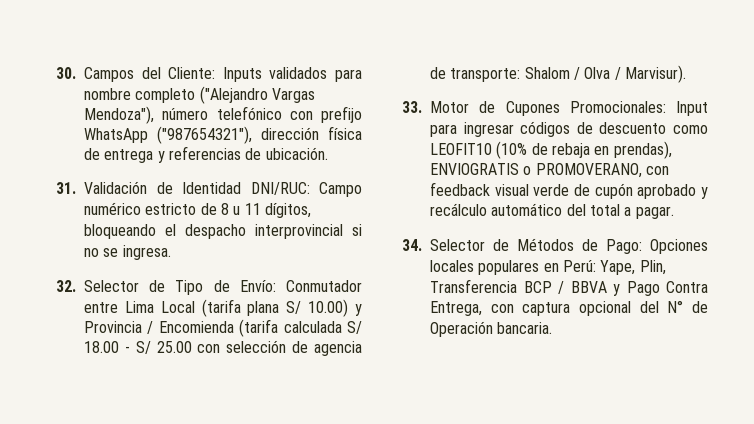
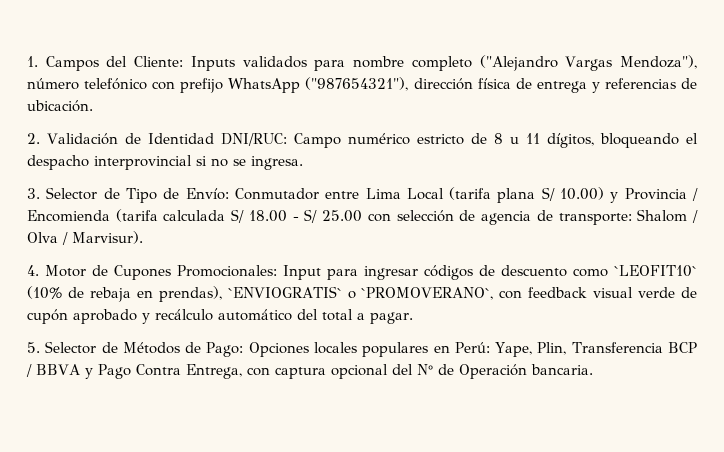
[56,67,76,79] 30. -> [27,56,38,67] 1.
[56,182,76,194] 31. -> [27,133,40,144] 2.
[56,280,76,292] 32. -> [27,188,40,199] 3.
[402,101,422,113] 33. -> [27,265,39,276] 4.
[430,143,492,155] LEOFIT10 -> [614,265,697,277] `LEOFIT10`
[430,163,642,178] ENVIOGRATIS o PROMOVERANO, -> [227,286,494,300] `ENVIOGRATIS` o `PROMOVERANO`,
[402,239,422,251] 34. -> [27,342,40,353] 5.

